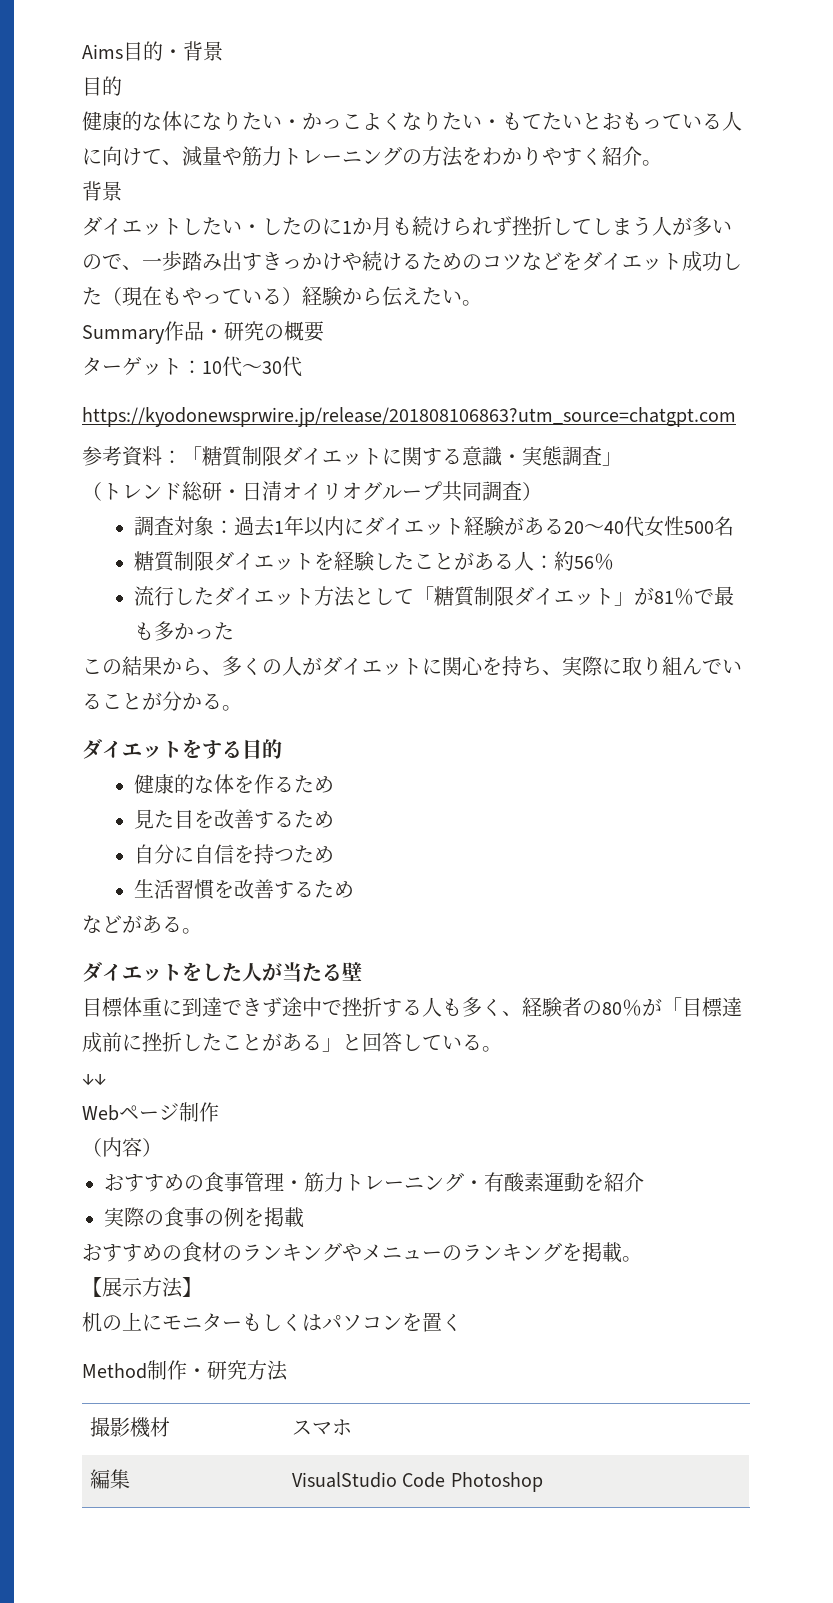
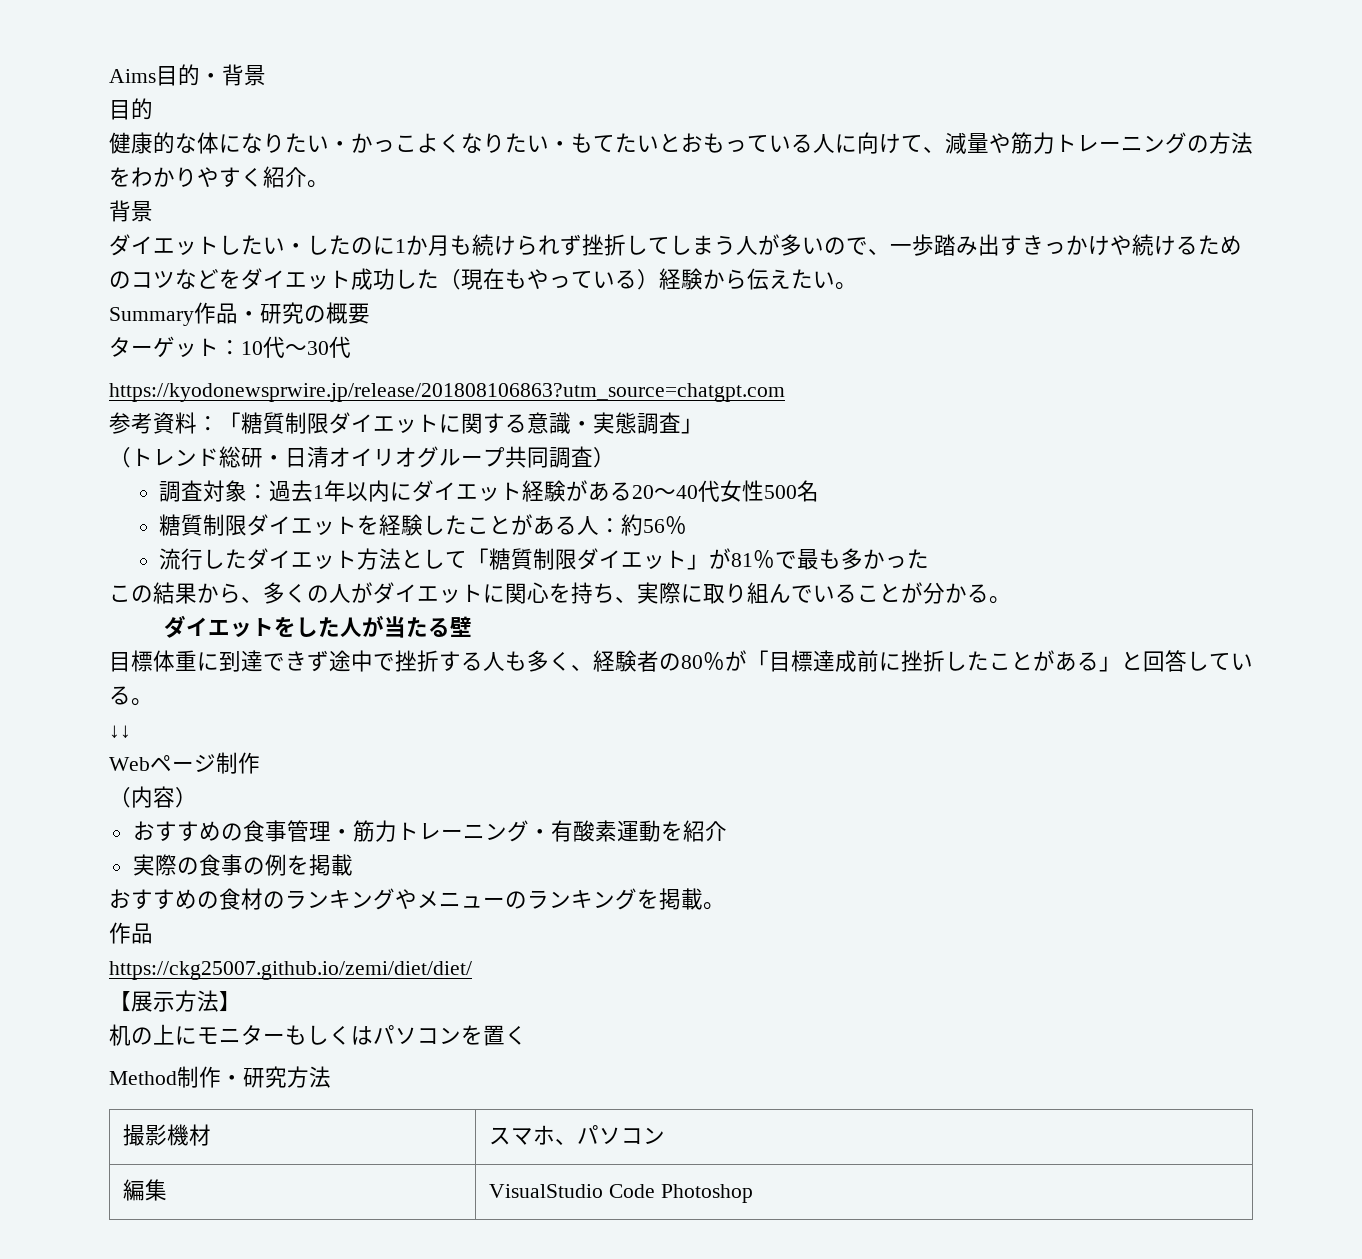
[82,739,282,759] [134,774,335,794] [134,809,335,829] [134,844,335,864] [134,879,355,900] [82,915,202,934] // ダイエットをする目的 // 健康的な体を作るため // 見た目を改善するため // 自分に自信を持つため // 生活習慣を改善するため // などがある。 -> (1011, 600) none
(642, 1259) none -> [109,922,153,944] [109,961,472,980] // 作品 // https://ckg25007.github.io/zemi/diet/diet/
(353, 1427) none -> [555,1125,666,1145] 、パソコン

